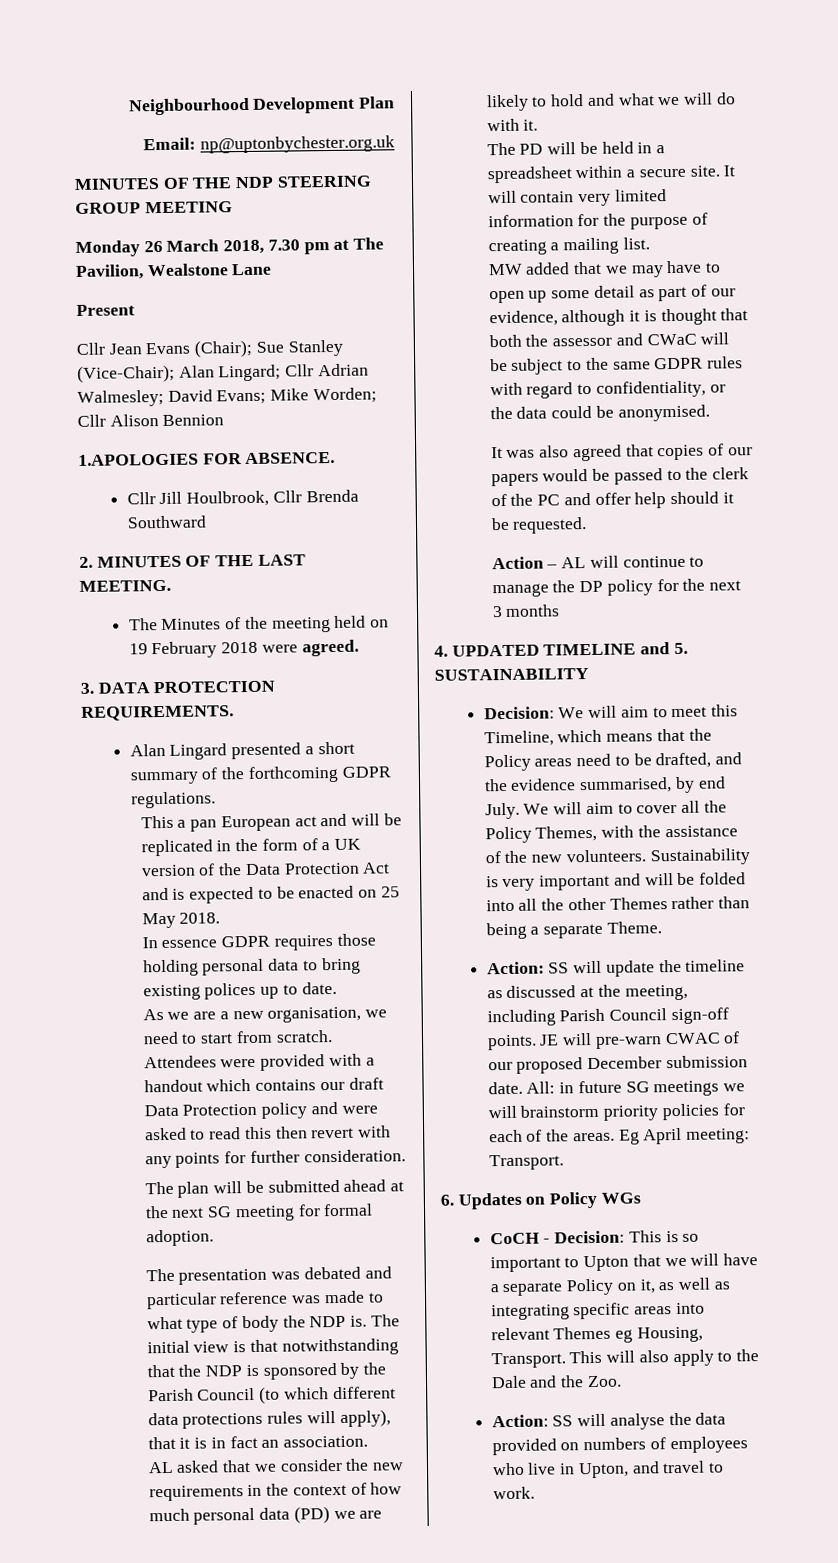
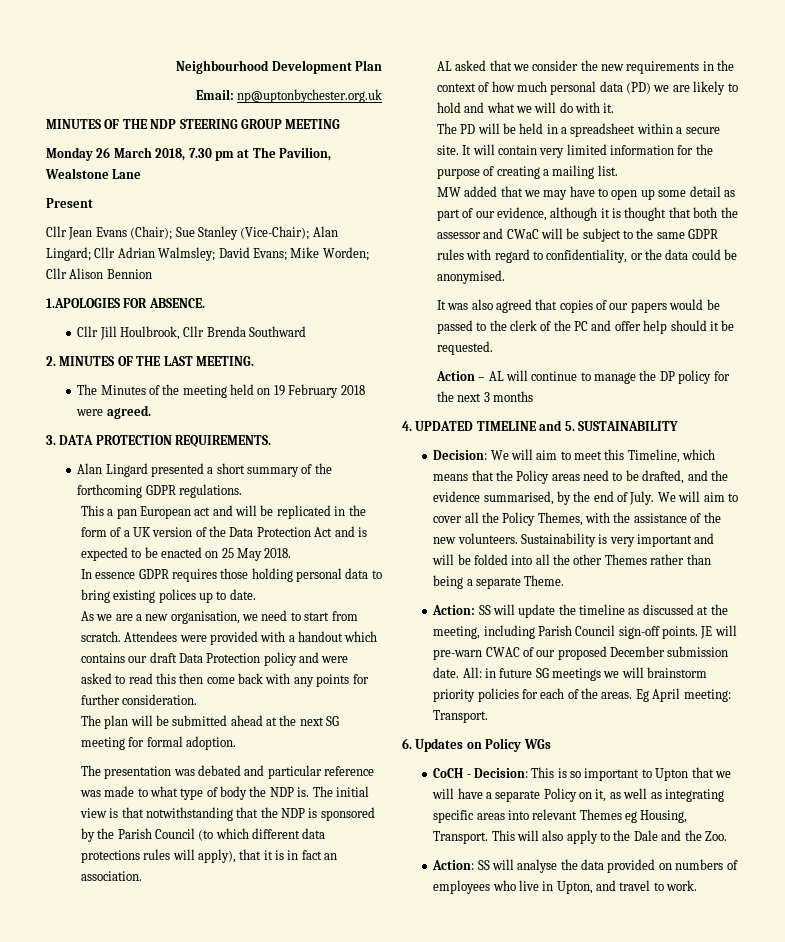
[77,389,164,407] Walmesley; -> [158,247,216,261] Walmsley;
[311,1127,355,1139] revert -> [206,673,264,684] come back
[697,776,726,789] end -> [573,491,629,502] the end of

